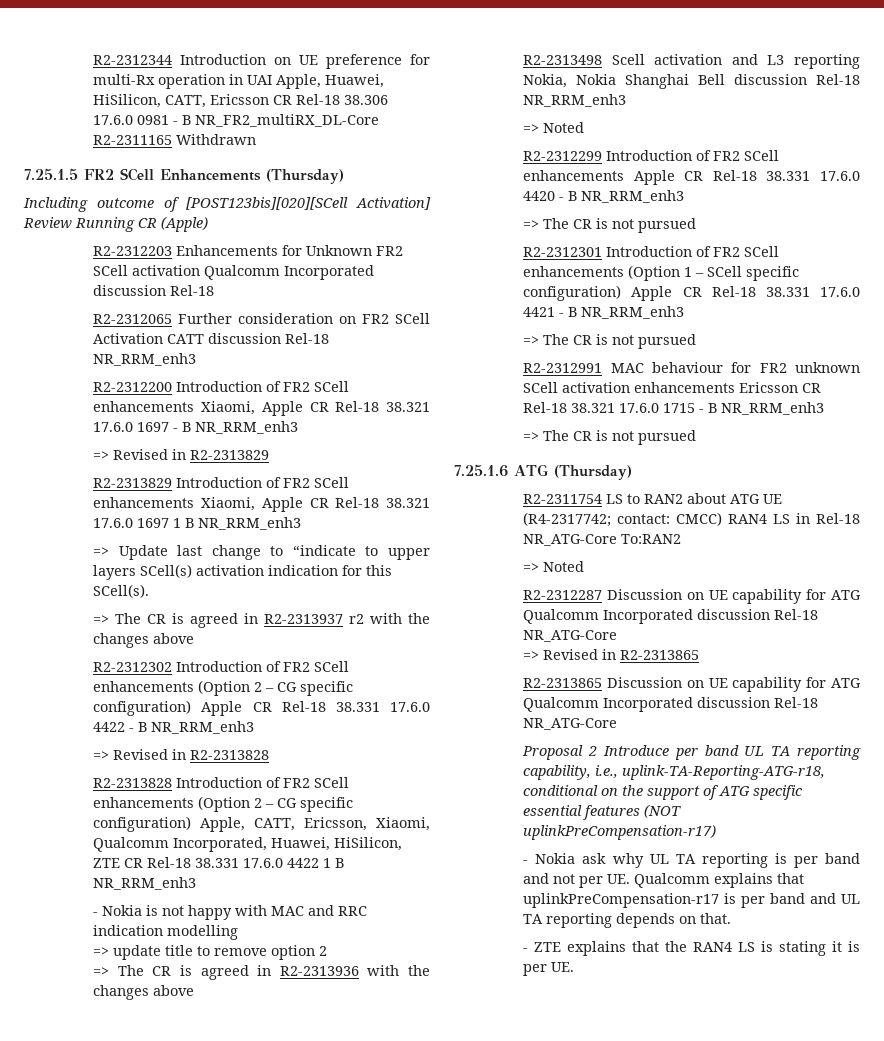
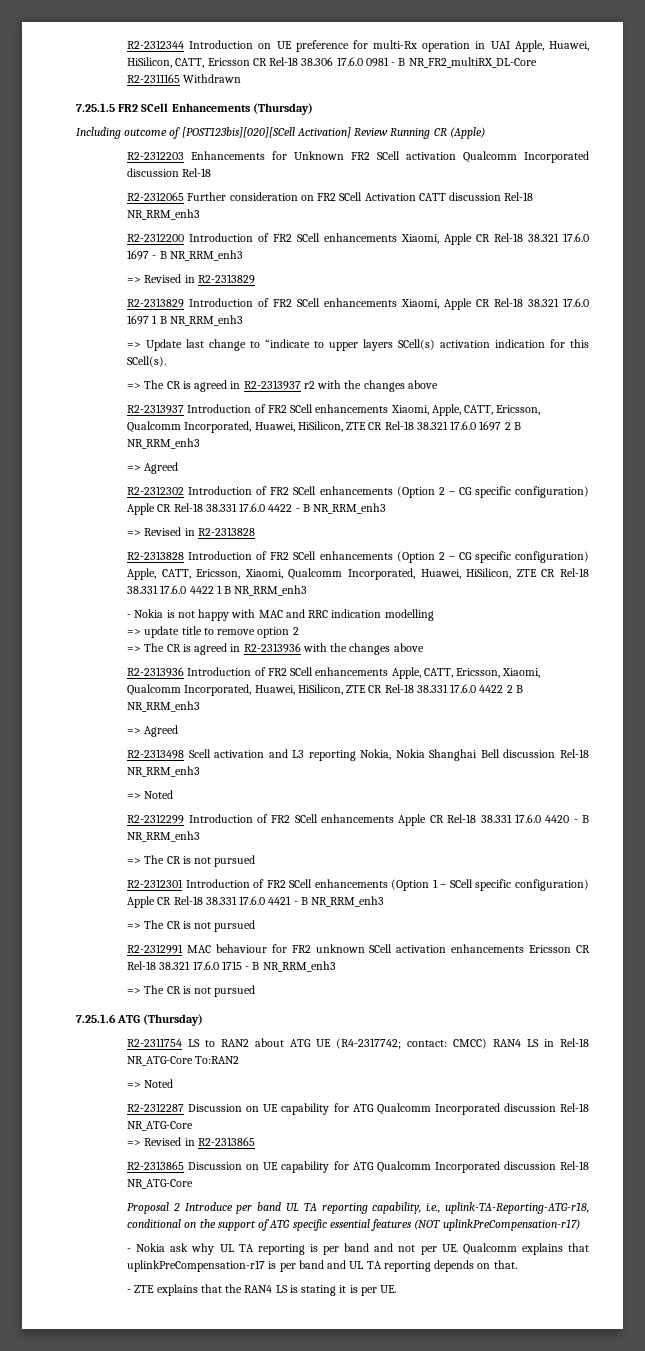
(195, 638) none -> [127,404,541,416] [127,421,521,433] [127,438,201,449] [127,462,179,474] // R2-2313937 Introduction of FR2 SCell enhancements Xiaomi, Apple, CATT, Ericsson, Qualcomm Incorporated, Huawei, HiSilicon, ZTE CR Rel-18 38.321 17.6.0 1697 2 B NR_RRM_enh3 // => Agreed
(195, 990) none -> [127,667,541,679] [127,684,523,696] [127,701,201,712] [127,725,179,737] // R2-2313936 Introduction of FR2 SCell enhancements Apple, CATT, Ericsson, Xiaomi, Qualcomm Incorporated, Huawei, HiSilicon, ZTE CR Rel-18 38.331 17.6.0 4422 2 B NR_RRM_enh3 // => Agreed

